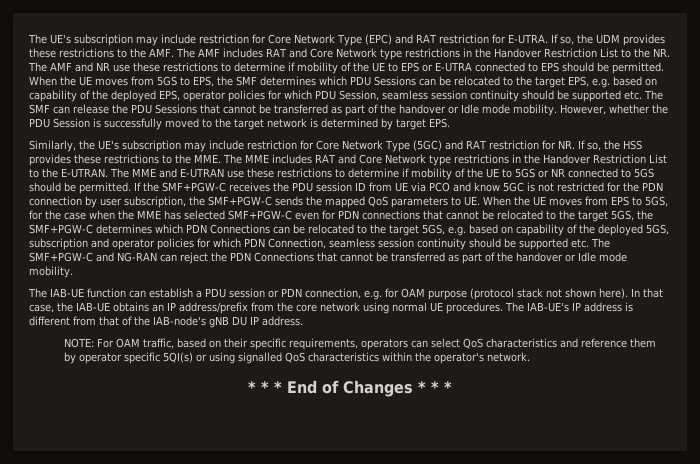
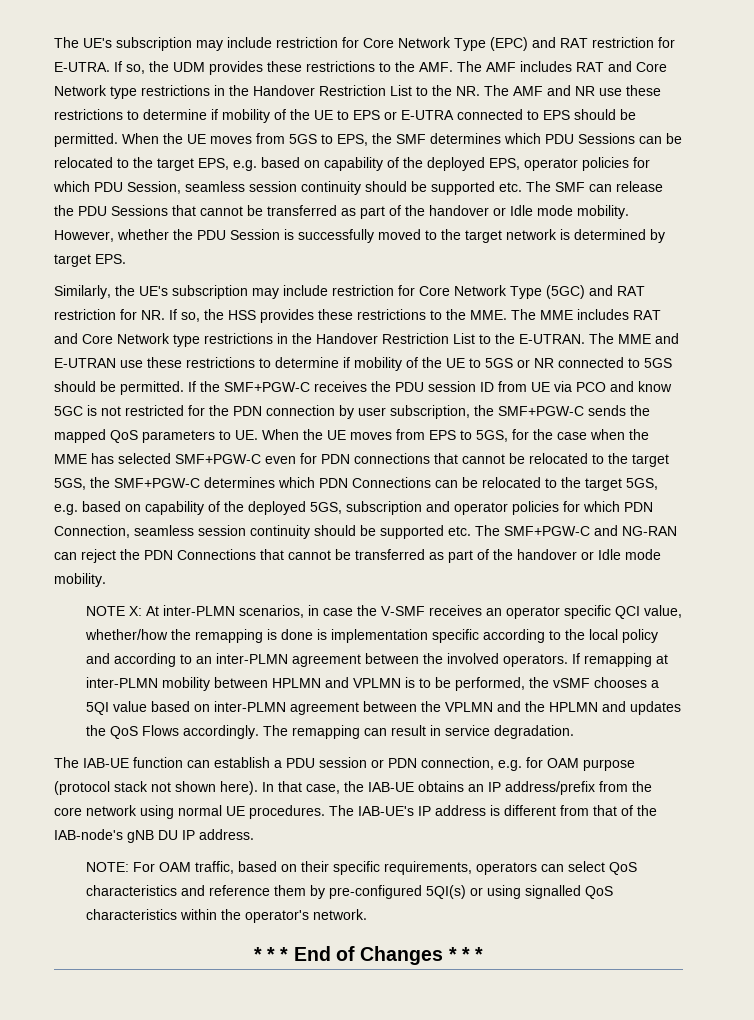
(73, 272) none -> [85,605,682,619] [84,629,658,643] [85,653,668,667] [85,677,659,691] [85,701,681,715] [85,725,574,739] // NOTE X: At inter-PLMN scenarios, in case the V-SMF receives an operator specific QCI value, whether/how the remapping is done is implementation specific according to the local policy and according to an inter-PLMN agreement between the involved operators. If remapping at inter-PLMN mobility between HPLMN and VPLMN is to be performed, the vSMF chooses a 5QI value based on inter-PLMN agreement between the VPLMN and the HPLMN and updates the QoS Flows accordingly. The remapping can result in service degradation.
[79,352,161,364] operator specific -> [328,885,422,899] pre-configured

